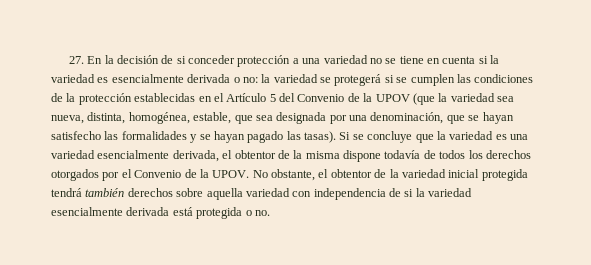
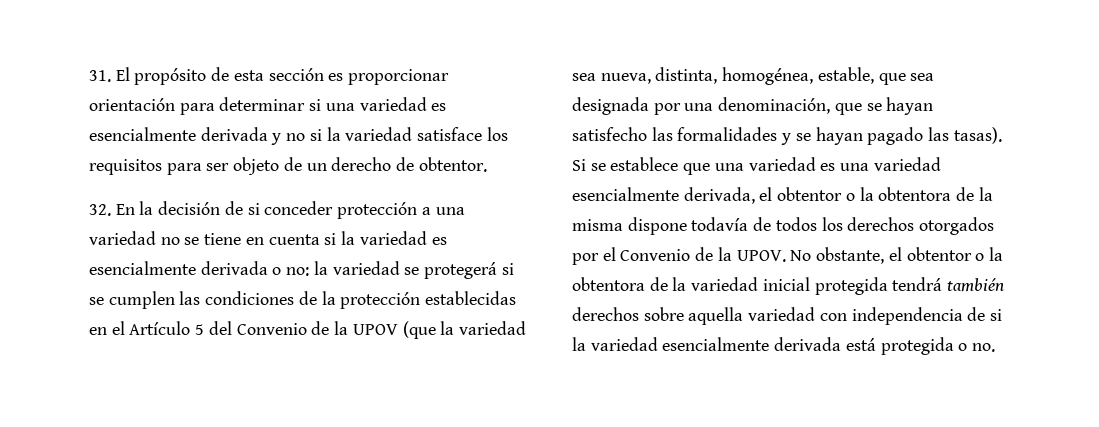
[68,56,84,64] 27. -> [89,67,450,85] [89,97,447,115] [89,127,508,145] [89,157,487,175] [89,204,111,216] 31. El propósito de esta sección es proporcionar orientación para determinar si una variedad es esencialmente derivada y no si la variedad satisface los requisitos para ser objeto de un derecho de obtentor. // 32.
[367,131,446,143] concluye que la -> [610,157,744,175] establece que una
(276, 154) none -> [845,187,952,201] o la obtentora
(372, 173) none -> [975,247,1003,261] [572,277,645,291] o la obtentora

